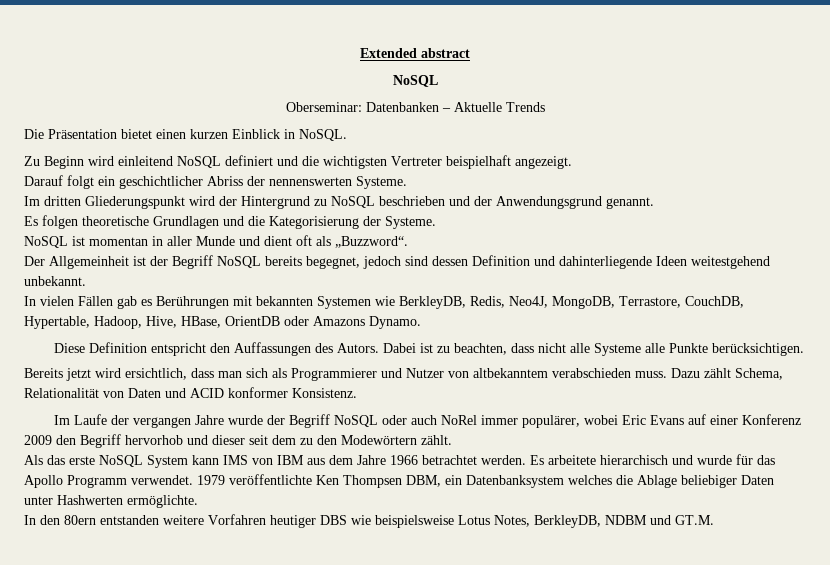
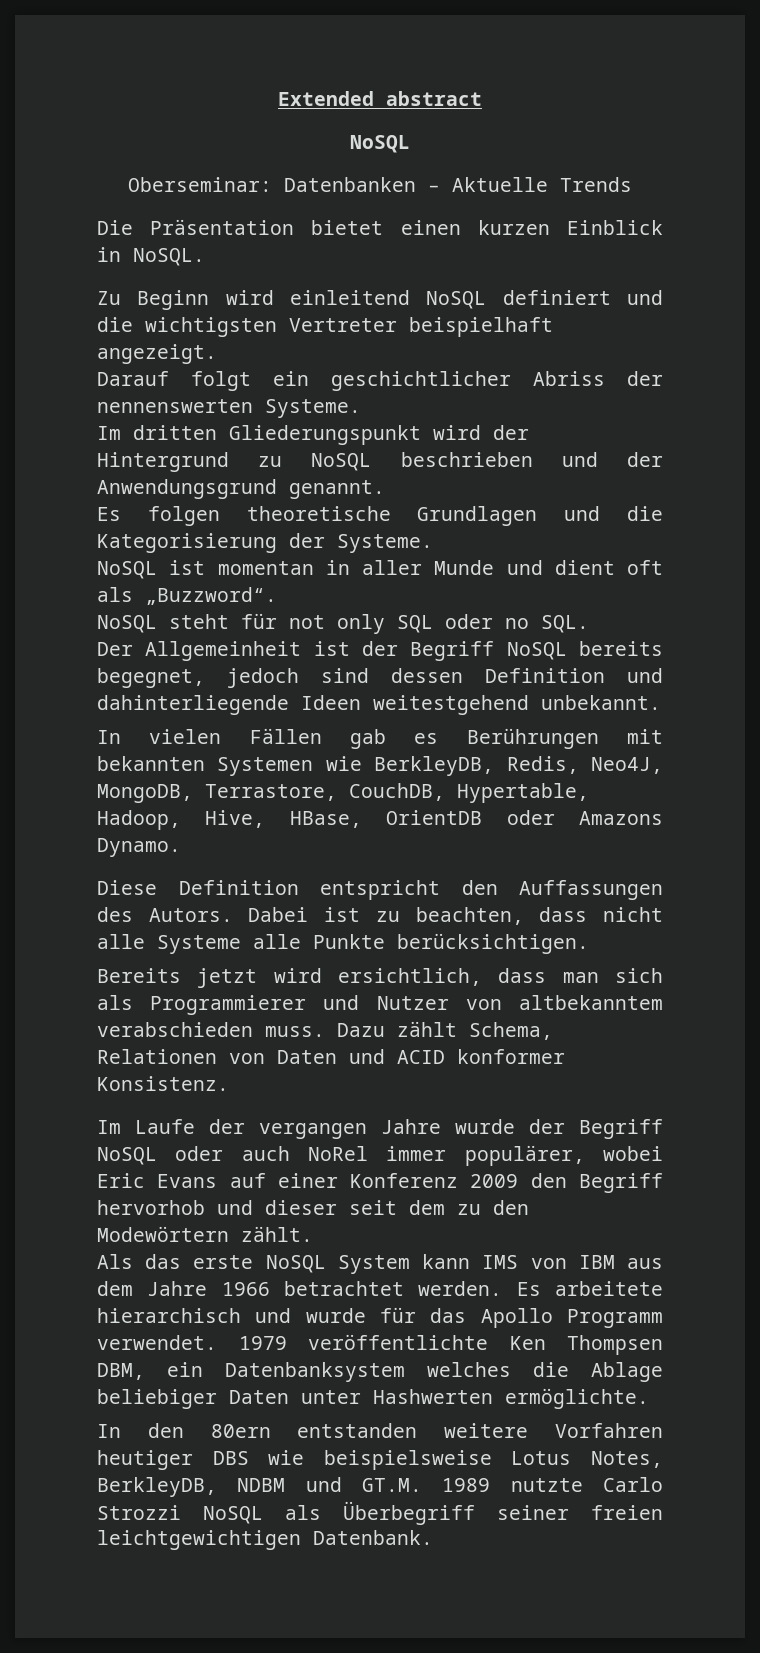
(408, 242) none -> [97,613,589,634] // NoSQL steht für not only SQL oder no SQL.
[24,388,99,398] Relationalität -> [97,1049,217,1064] Relationen
(714, 520) none -> [442,1477,663,1492] [97,1501,663,1525] [97,1530,433,1550] 1989 nutzte Carlo Strozzi NoSQL als Überbegriff seiner freien leichtgewichtigen Datenbank.

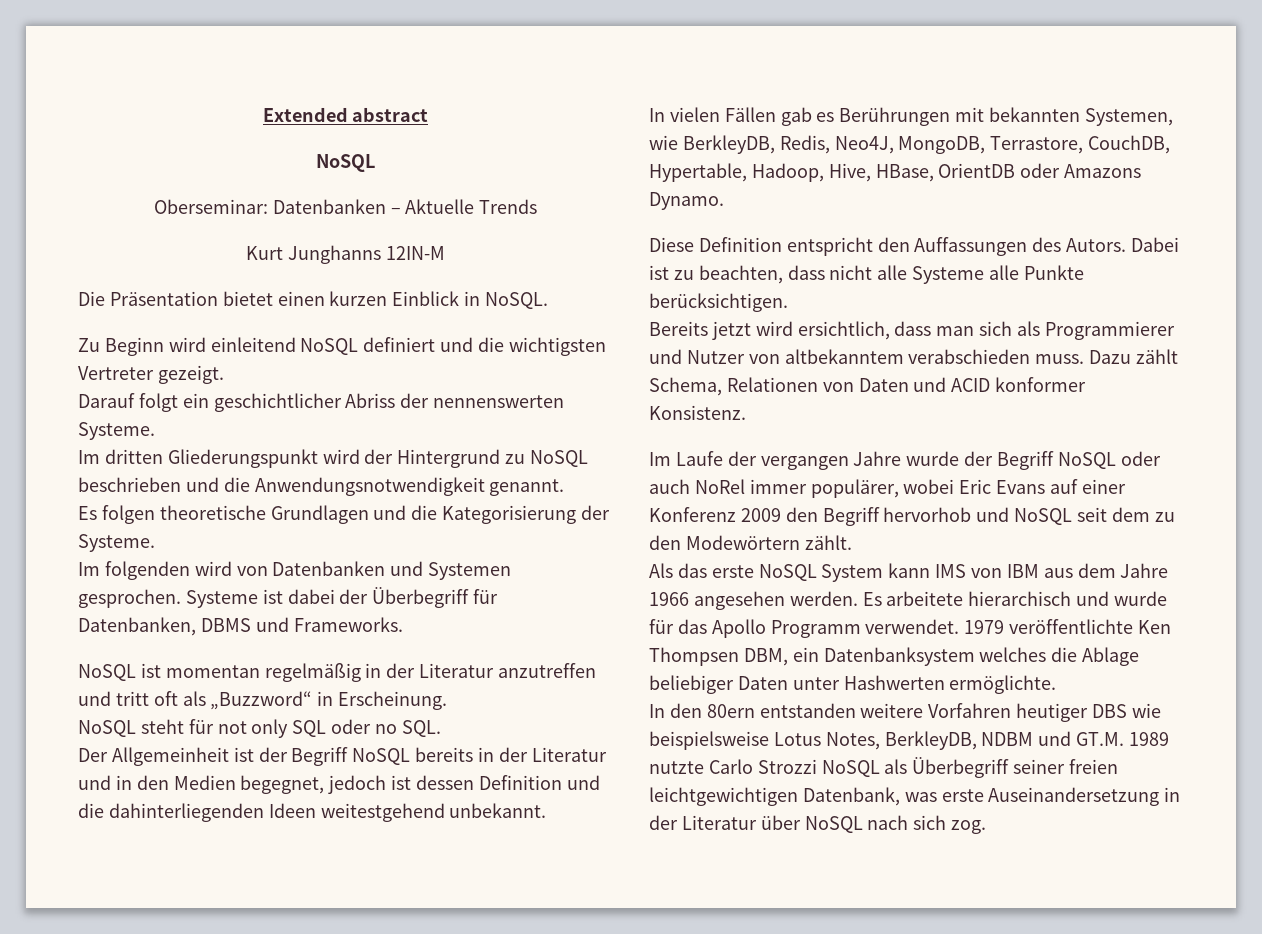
(632, 184) none -> [246,245,445,264] // Kurt Junghanns 12IN-M
[409,317,553,337] [97,344,217,364] beispielhaft angezeigt. -> [157,365,224,384] gezeigt.
[627,452,663,467] [97,479,277,499] der Anwendungsgrund -> [223,477,485,496] die Anwendungsnotwendigkeit
[97,560,663,579] [97,587,277,605] NoSQL ist momentan in aller Munde und dient oft als „Buzzword“. -> [78,561,512,580] [78,587,499,608] [78,617,403,636] [78,663,597,682] [78,691,448,710] Im folgenden wird von Datenbanken und Systemen gesprochen. Systeme ist dabei der Überbegriff für Datenbanken, DBMS und Frameworks. // NoSQL ist momentan regelmäßig in der Literatur anzutreffen und tritt oft als „Buzzword“ in Erscheinung.
(663, 648) none -> [478,747,607,762] [78,775,236,790] in der Literatur und in den Medien
[321,668,369,683] sind -> [391,775,412,790] ist
[97,695,289,715] dahinterliegende -> [78,803,264,822] die dahinterliegenden
[217,757,314,776] Systemen -> [1084,108,1173,126] Systemen,
[265,1200,337,1215] dieser -> [1014,508,1073,525] NoSQL
[284,1281,404,1296] betrachtet -> [693,591,785,610] angesehen
[313,1530,433,1545] Datenbank. -> [802,787,1181,806] [649,815,987,834] Datenbank, was erste Auseinandersetzung in der Literatur über NoSQL nach sich zog.

